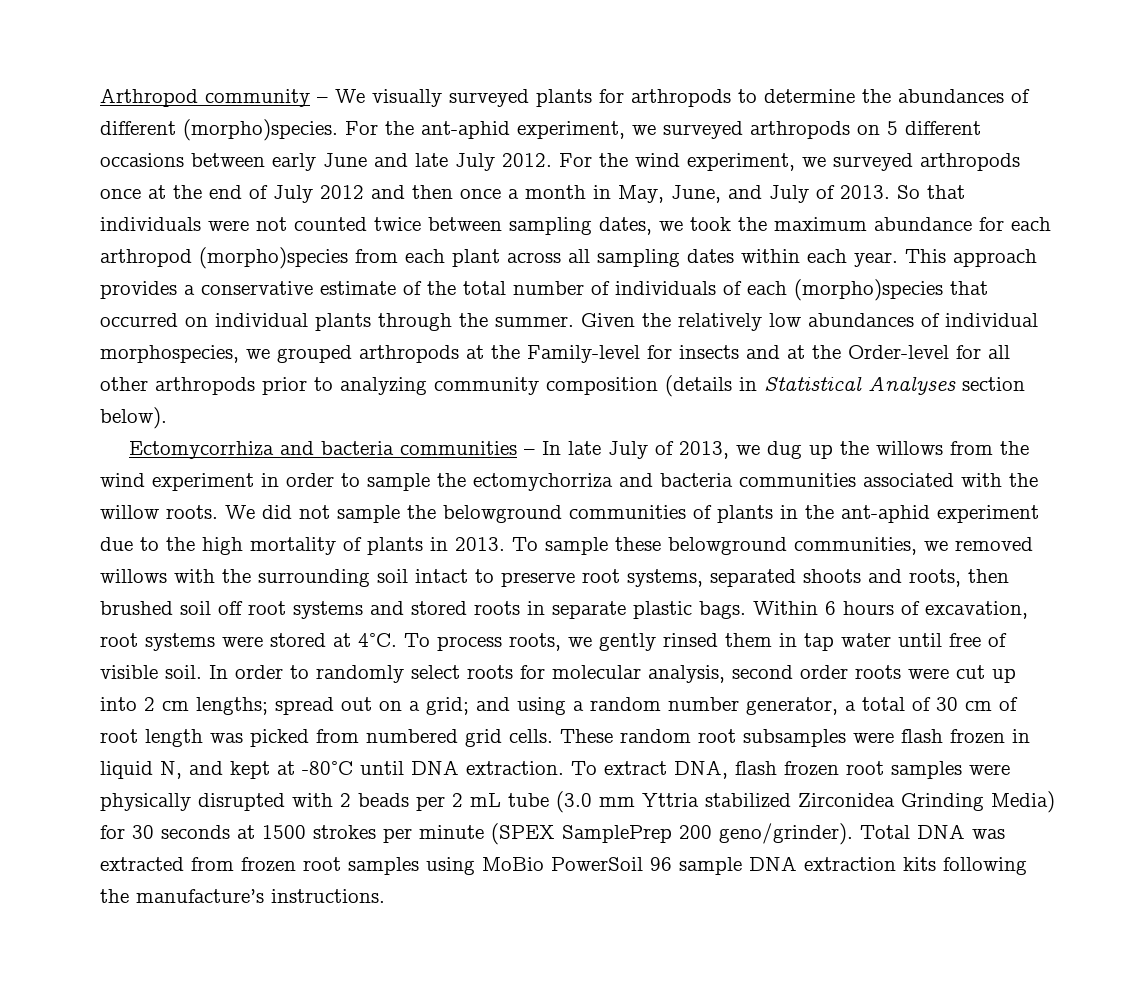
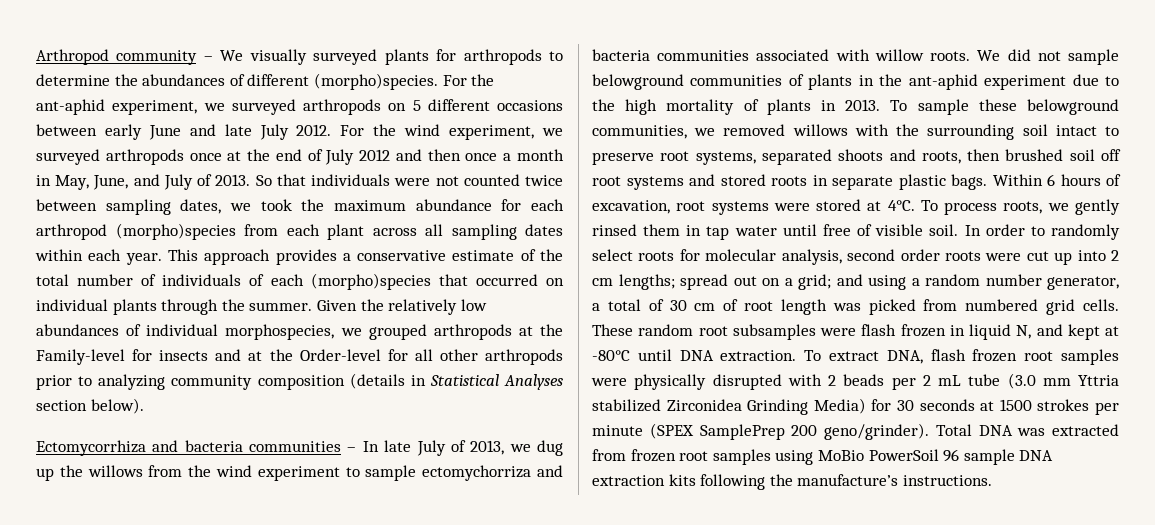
[261,473,334,487] in order -> (340, 473) none
[437,473,466,487] the -> (417, 473) none
[1009,473,1038,487] the -> (870, 55) none
[407,505,436,519] the -> (1119, 57) none

